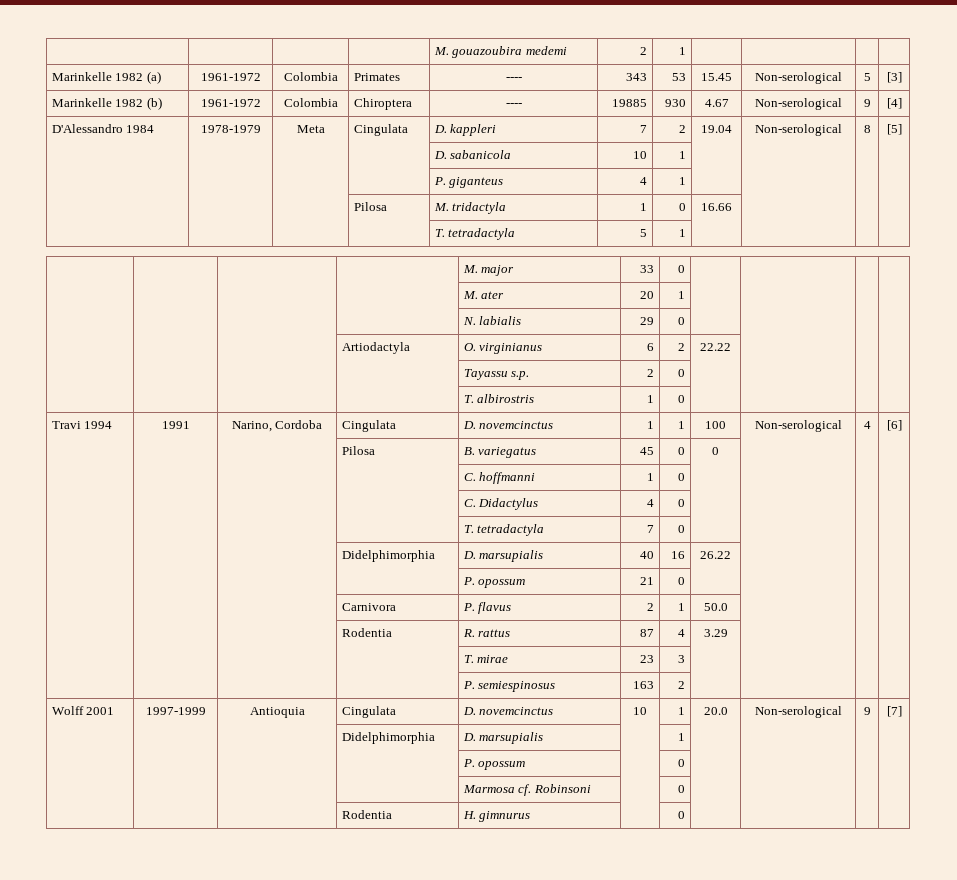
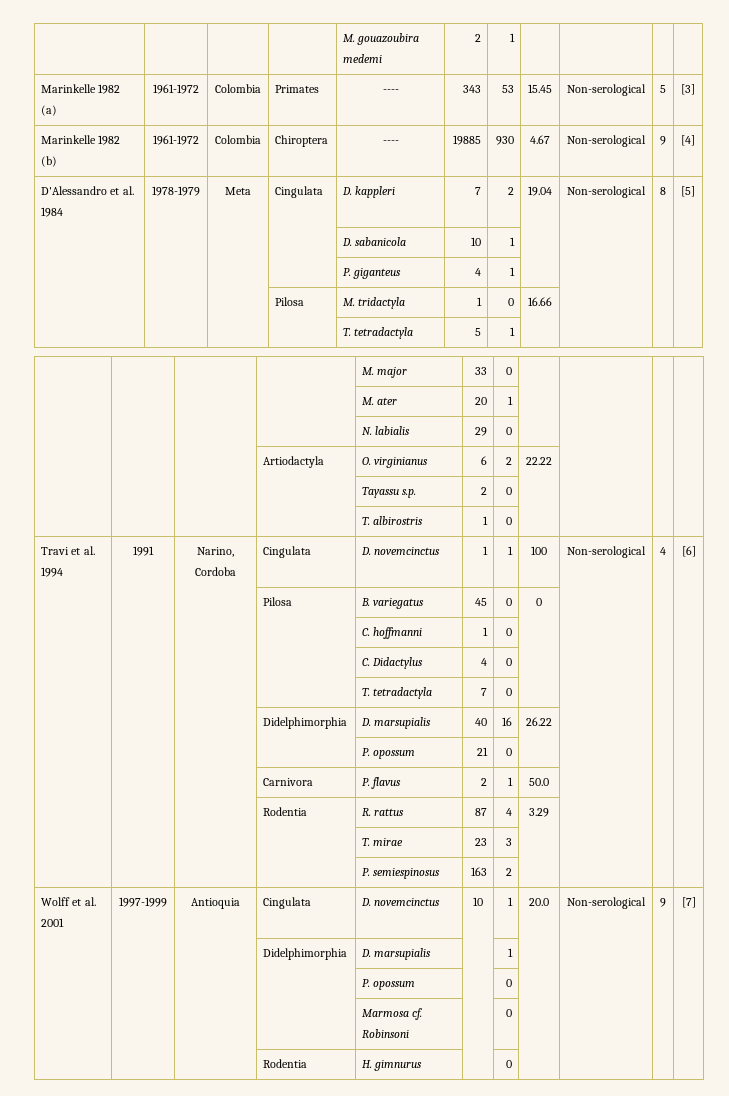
(123, 128) none -> [110,186,134,195] et al.
(81, 425) none -> [71,546,95,555] et al.
(84, 710) none -> [72,897,96,906] et al.

